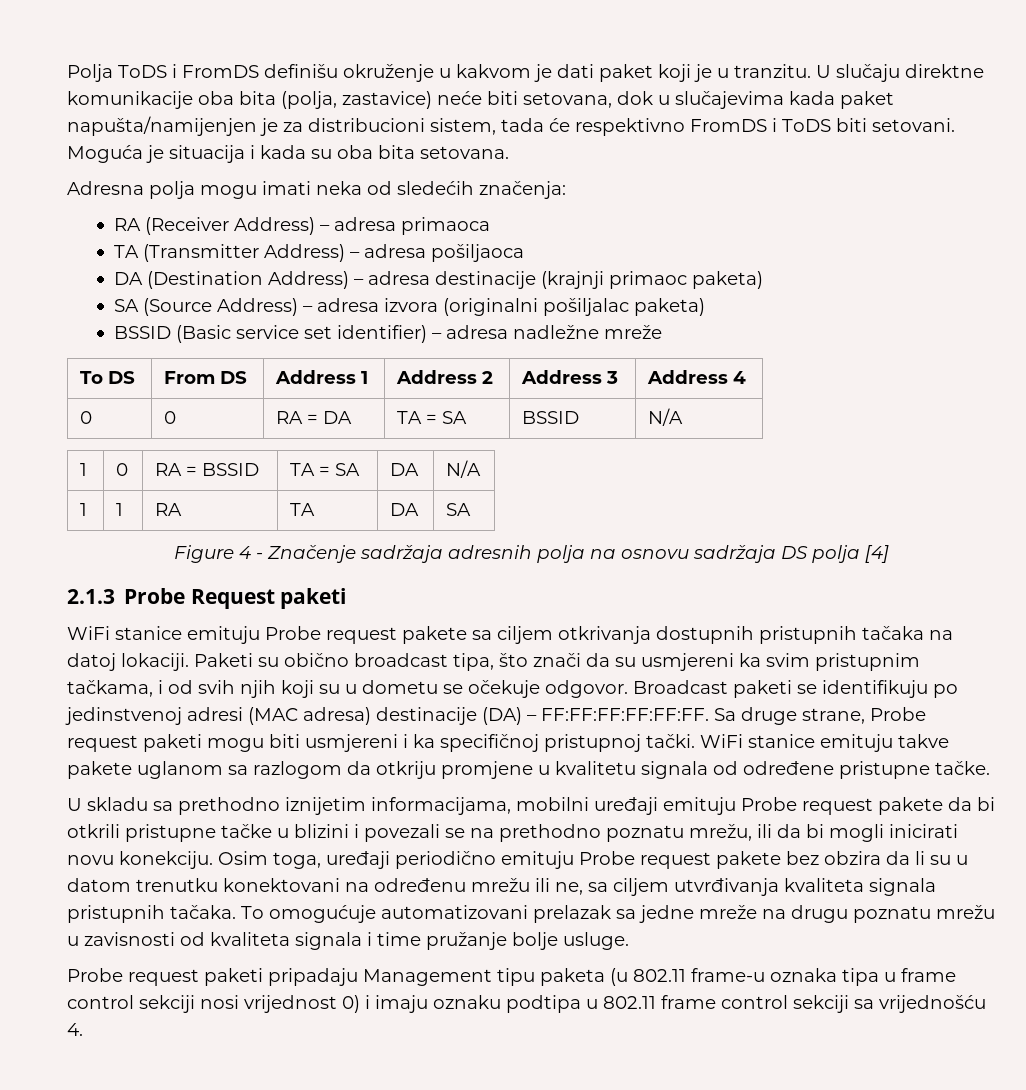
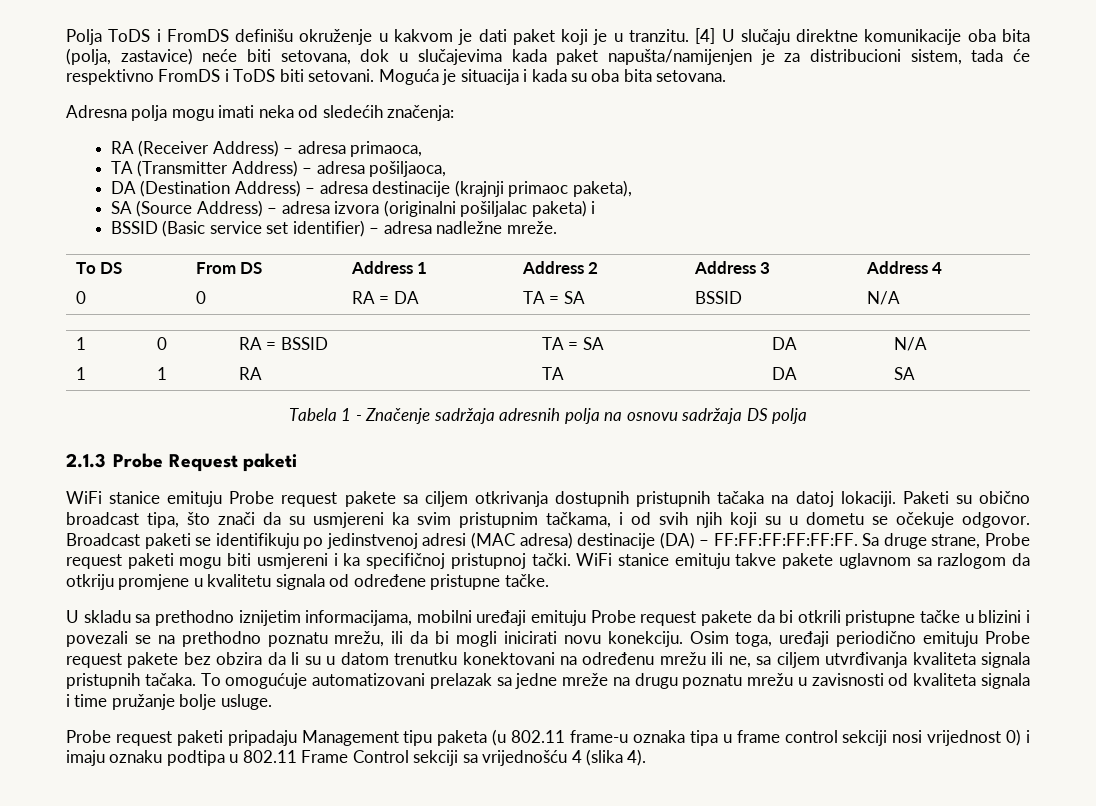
(811, 71) none -> [695,28,716,44] [4]
[400,217,490,235] primaoca -> [350,141,423,157] primaoca,
[430,244,524,262] pošiljaoca -> [369,161,447,177] pošiljaoca,
[691,271,763,289] paketa) -> [572,180,632,197] paketa),
(705, 307) none -> [590,201,595,214] i
[603,325,662,339] mreže -> [506,221,557,234] mreže.
[174,545,251,563] Figure 4 -> [288,408,352,421] Tabela 1
[865,545,889,563] [4] -> (808, 416) none
[137,761,223,779] uglanom -> [838,553,911,569] uglavnom
[661,995,788,1009] frame control -> [301,750,409,763] Frame Control
[67,1023,83,1036] 4. -> [571,749,647,766] 4 (slika 4).

